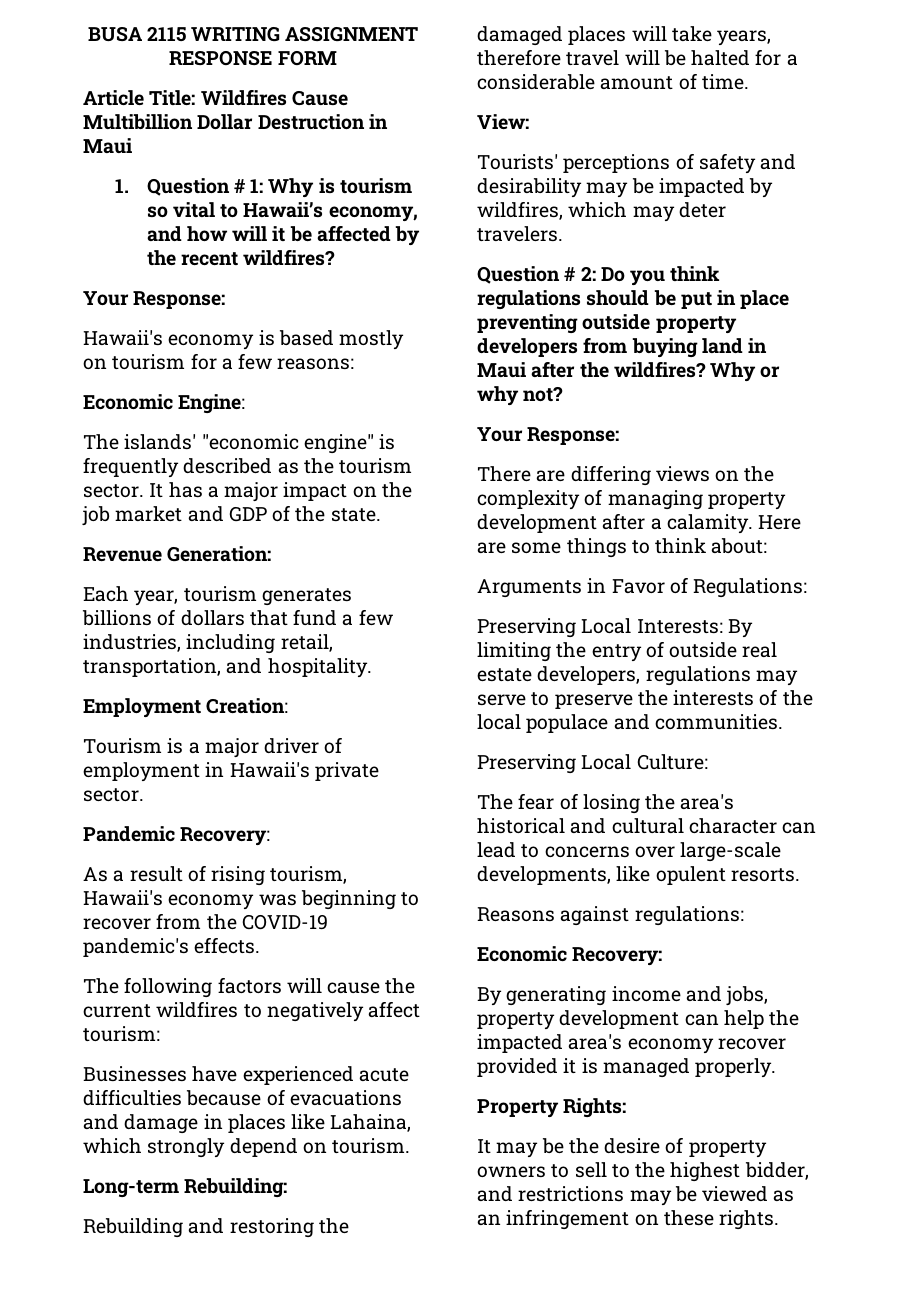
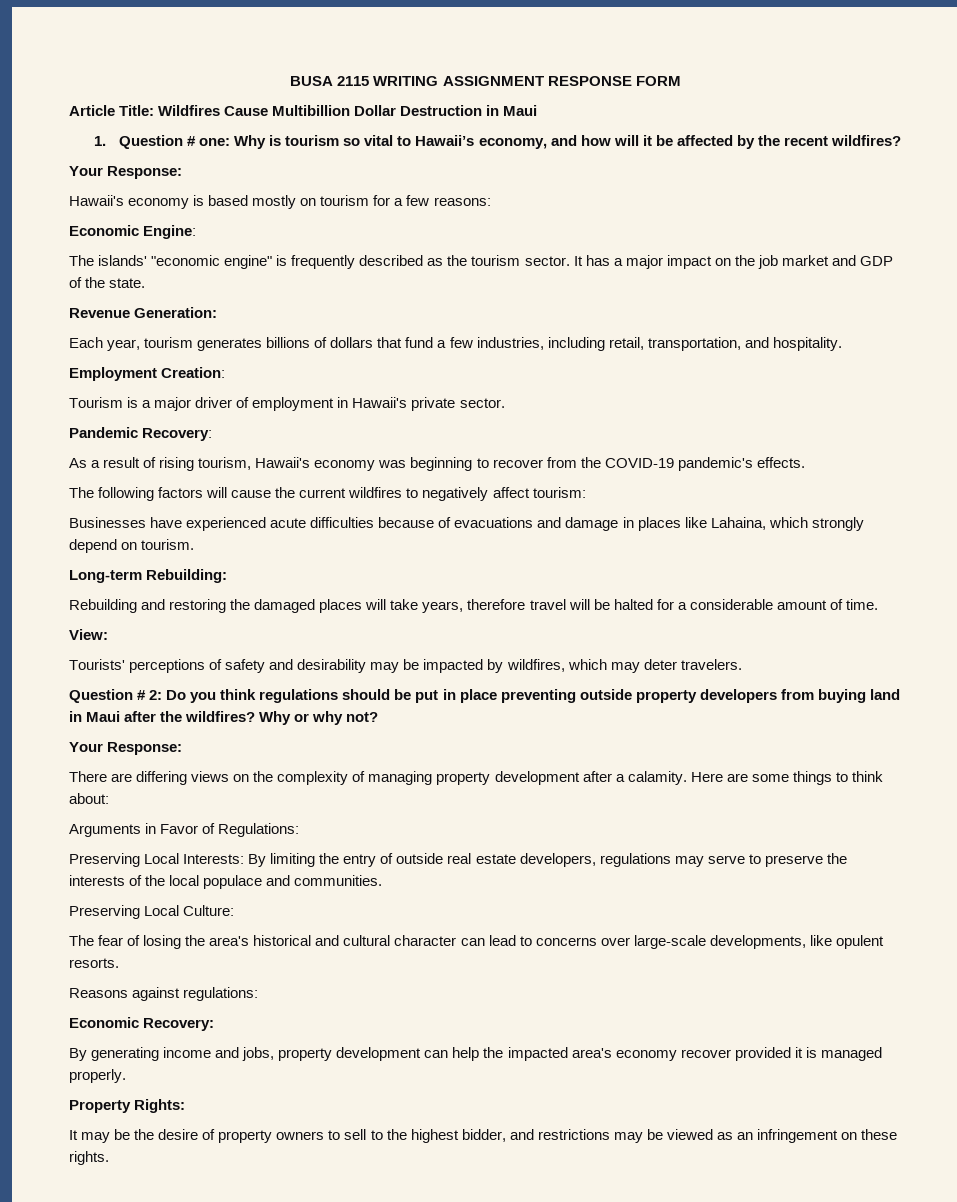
[250,179,264,193] 1: -> [199,138,231,146] one:

